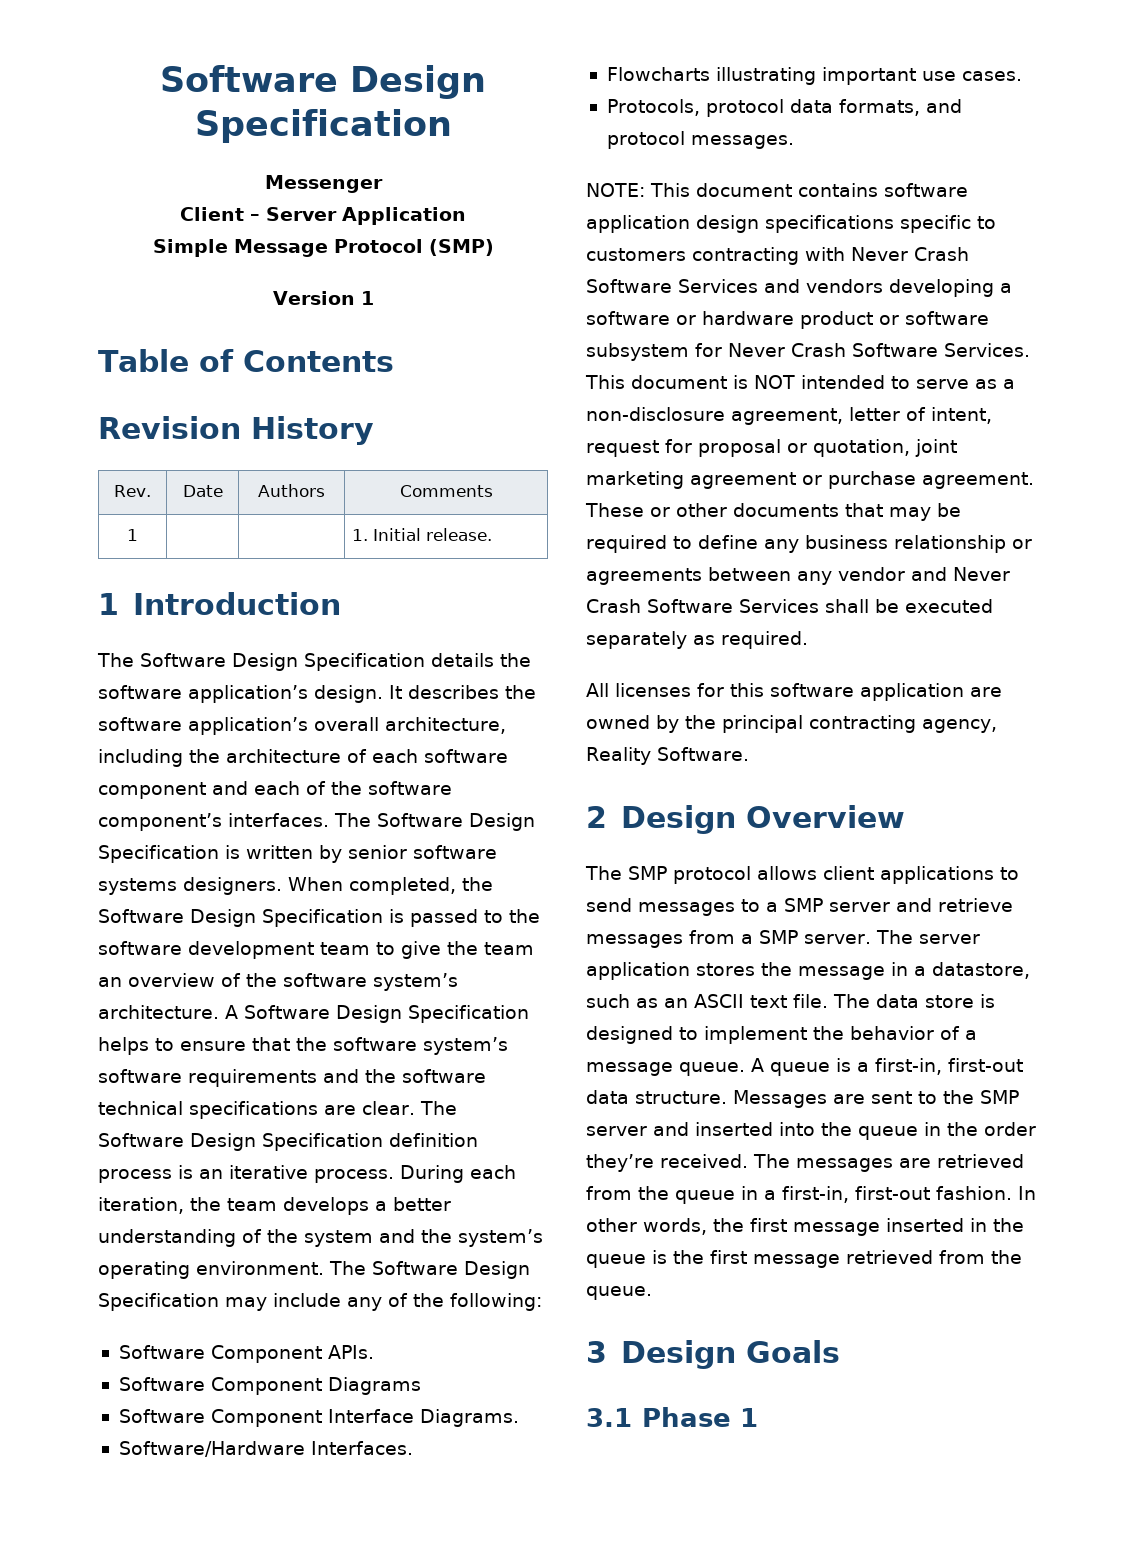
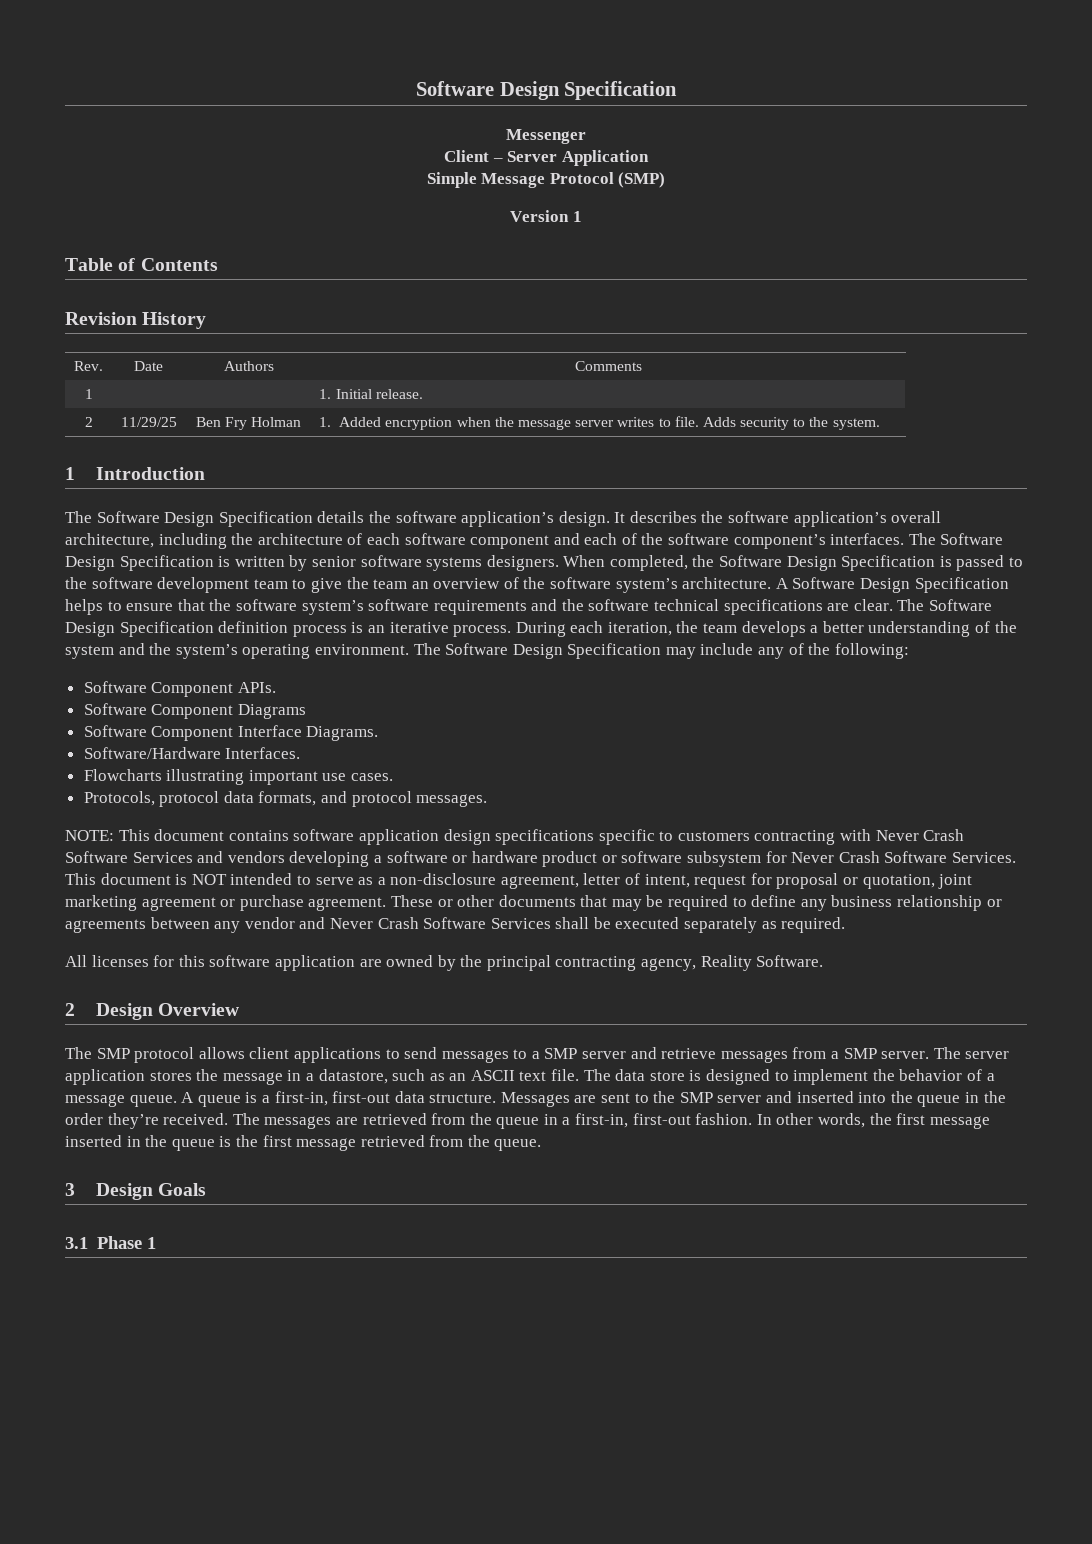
(492, 534) none -> [84,417,93,427] [120,417,177,427] [195,417,302,430] [319,416,880,430] // 2 | 11/29/25 | Ben Fry Holman | 1. Added encryption when the message server writes to file. Adds security to the system.

